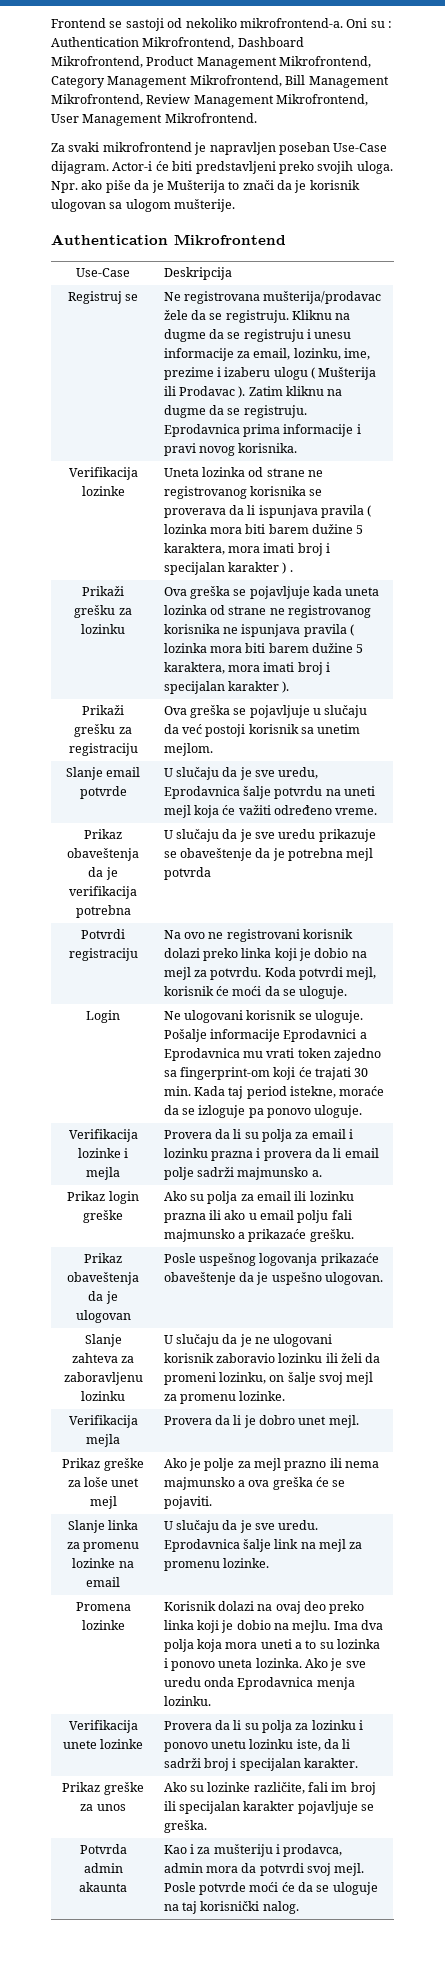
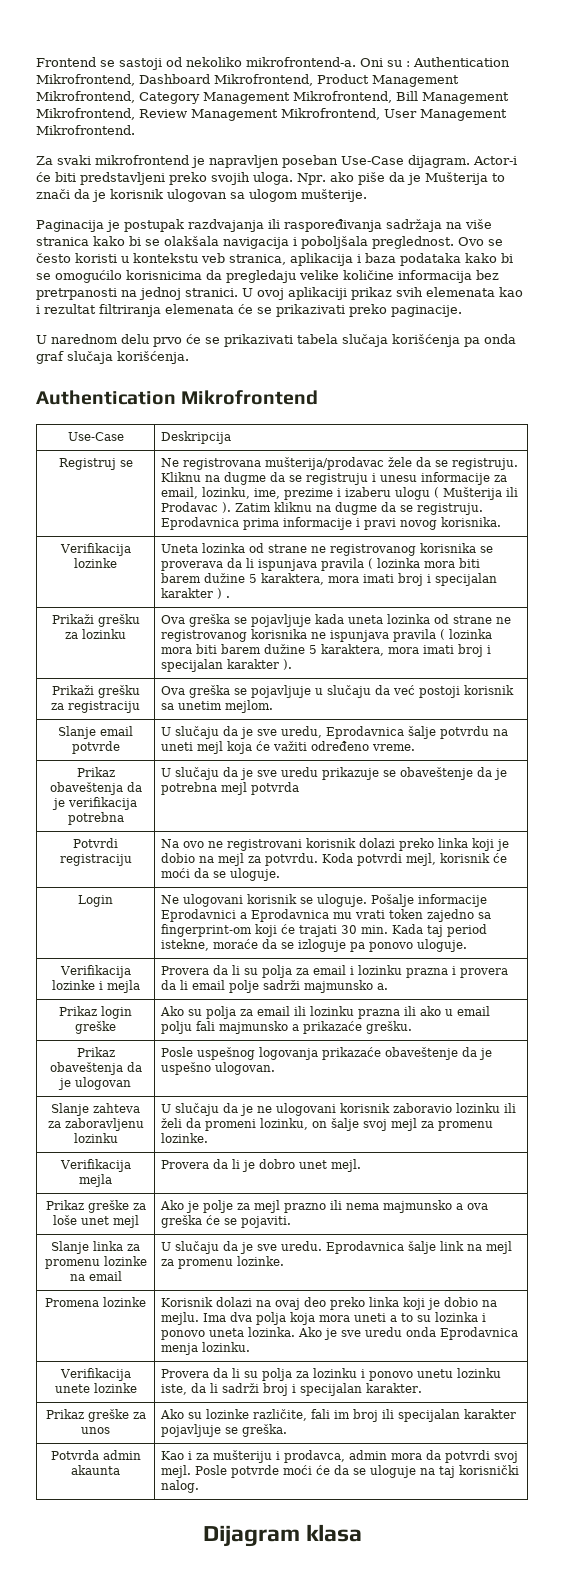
(236, 205) none -> [36,219,492,232] [36,236,503,249] [36,253,513,266] [36,270,499,283] [36,287,523,300] [36,304,462,317] [36,334,516,347] [36,351,189,364] // Paginacija je postupak razdvajanja ili raspoređivanja sadržaja na više stranica kako bi se olakšala navigacija i poboljšala preglednost. Ovo se često koristi u kontekstu veb stranica, aplikacija i baza podataka kako bi se omogućilo korisnicima da pregledaju velike količine informacija bez pretrpanosti na jednoj stranici. U ovoj aplikaciji prikaz svih elemenata kao i rezultat filtriranja elemenata će se prikazivati preko paginacije. // U narednom delu prvo će se prikazivati tabela slučaja korišćenja pa onda graf slučaja korišćenja.
(299, 1907) none -> [202,1524,363,1547] // Dijagram klasa

